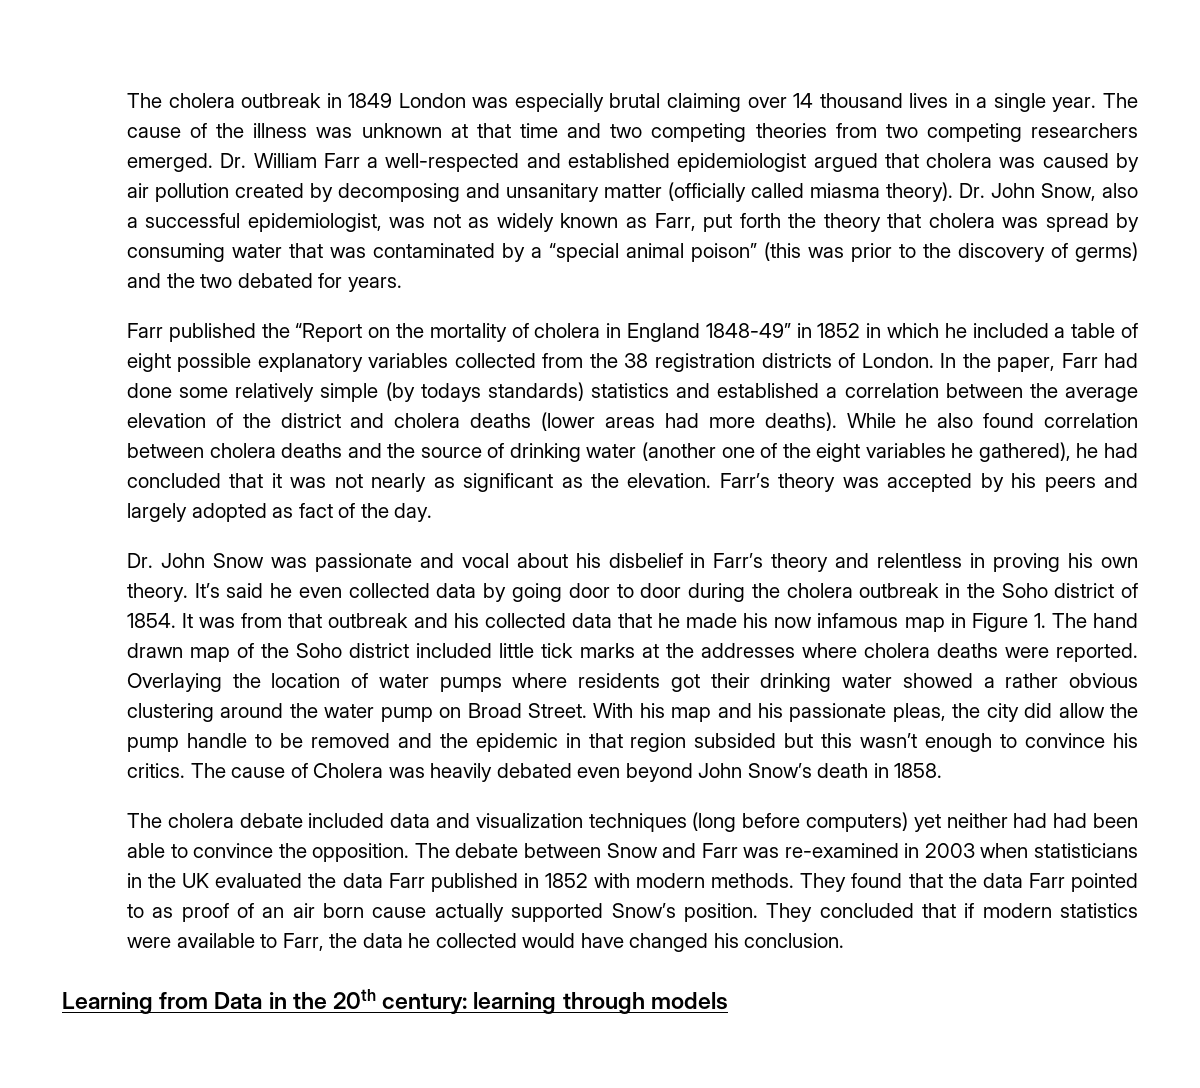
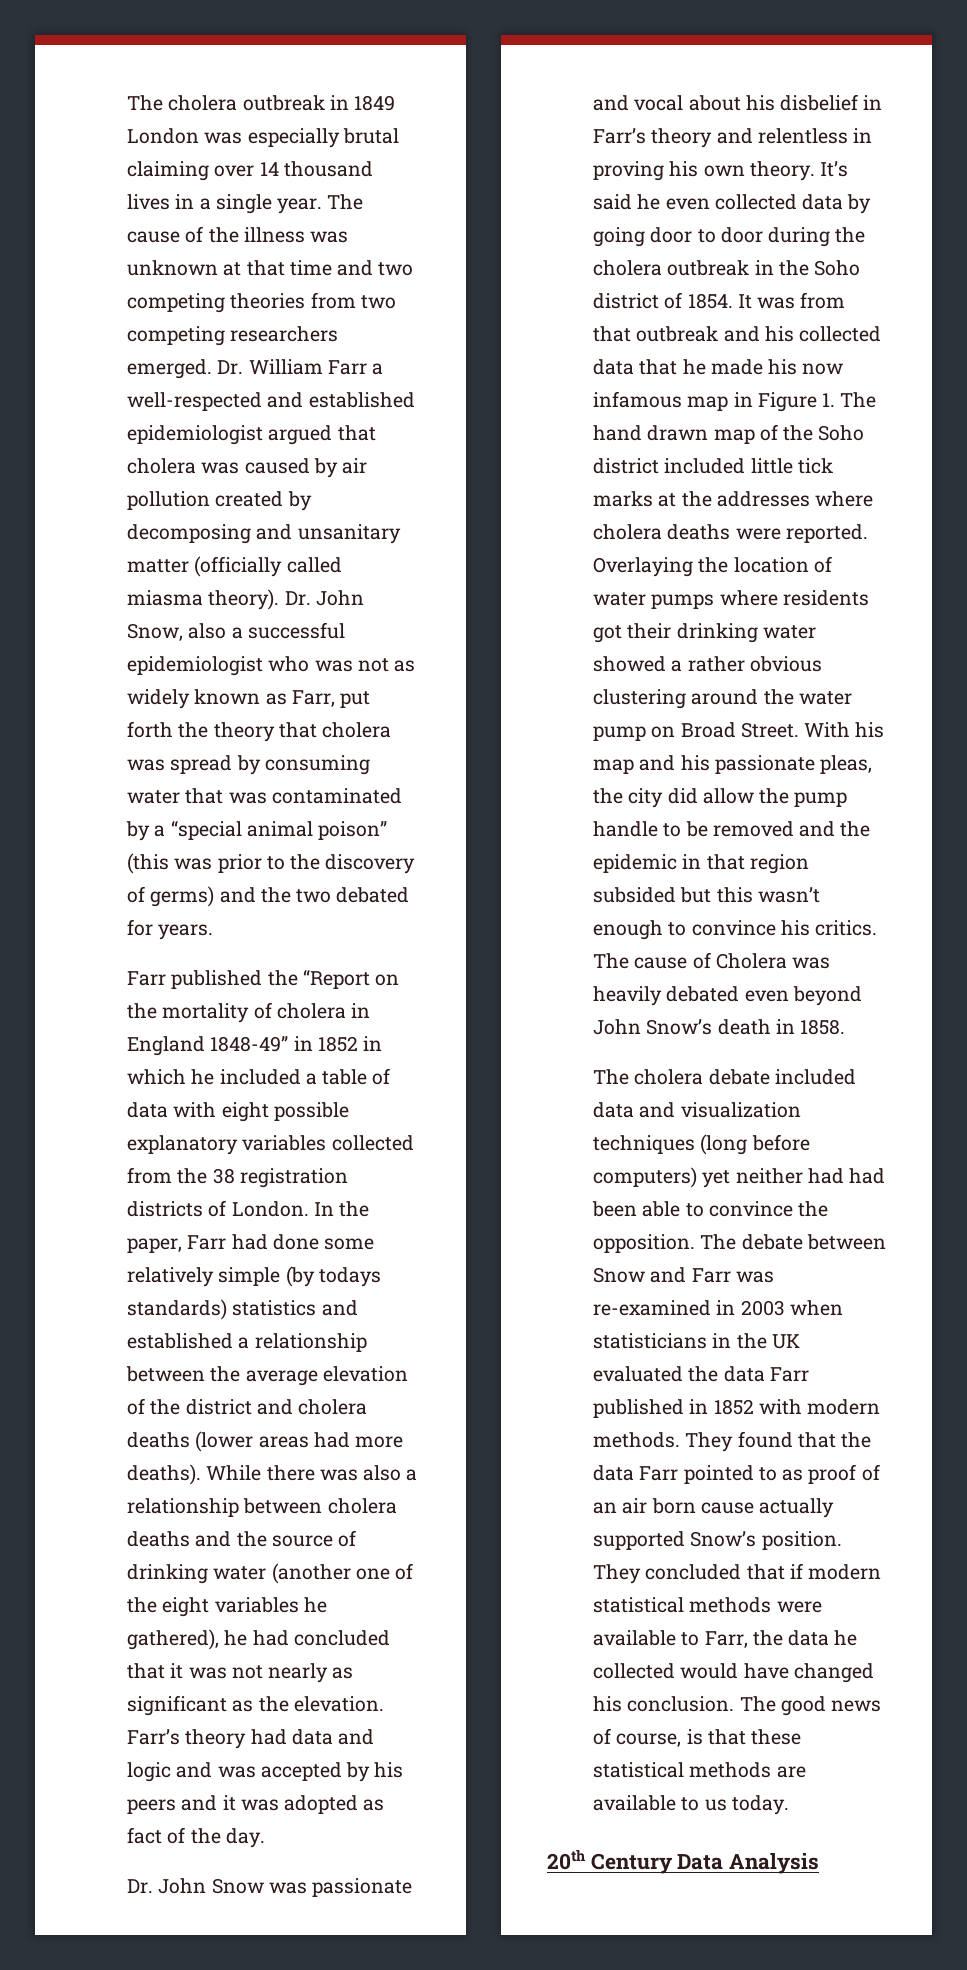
[247,213,382,232] epidemiologist, -> [127,656,310,676] epidemiologist who
(1138, 330) none -> [127,1102,217,1118] data with
[844,383,939,398] correlation -> [254,1333,367,1352] relationship
[905,413,1138,428] he also found correlation -> [266,1465,418,1481] [127,1498,240,1517] there was also a relationship
(836, 482) none -> [250,1729,375,1745] [127,1762,213,1782] had data and logic and
[126,503,187,522] largely -> [222,1795,279,1811] it was
[1060,903,1138,918] statistics -> [593,1597,772,1613] statistical methods
[62,989,728,1014] // Learning from Data in the 20th century: learning through models -> [739,1696,882,1716] [593,1728,802,1747] [593,1762,806,1778] [593,1795,789,1815] [547,1849,820,1874] The good news of course, is that these statistical methods are available to us today. // 20th Century Data Analysis

